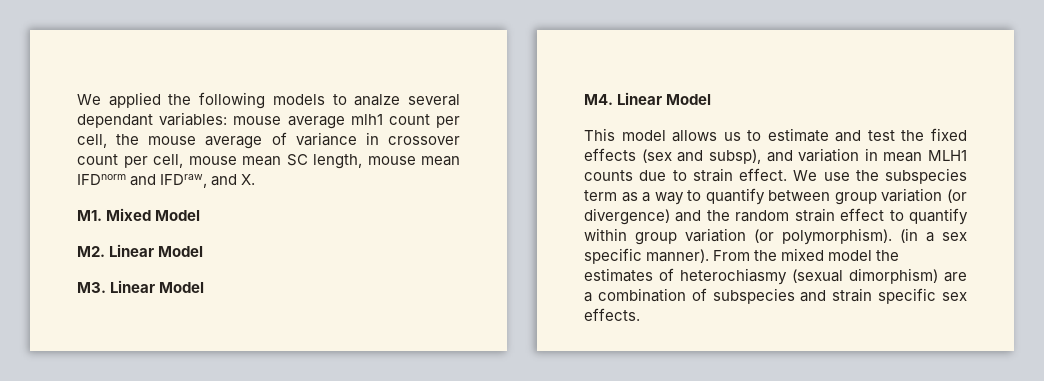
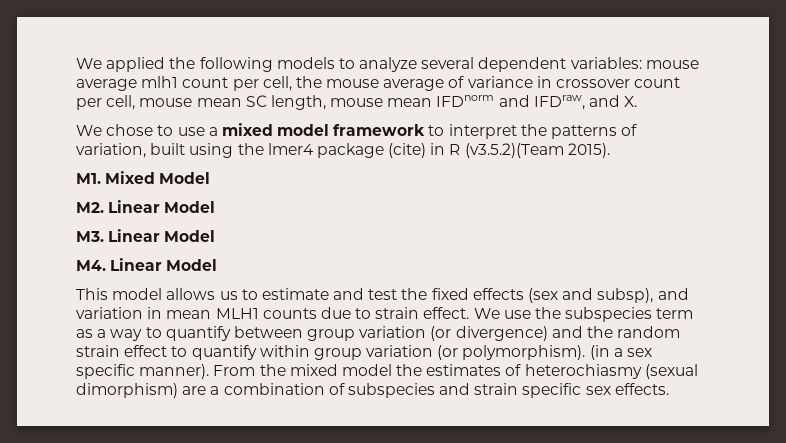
[354,94,461,106] [77,114,153,128] analze several dependant -> [359,57,567,72] analyze several dependent
(256, 179) none -> [76,123,638,139] [76,143,610,158] // We chose to use a mixed model framework to interpret the patterns of variation, built using the lmer4 package (cite) in R (v3.5.2)(Team 2015).

